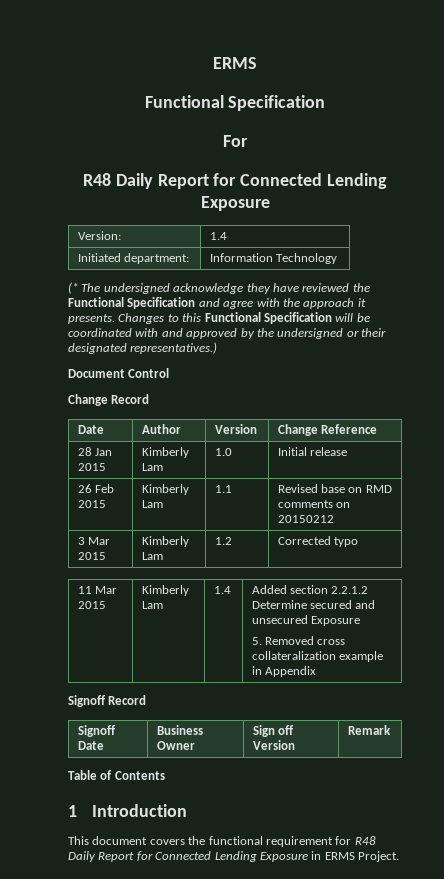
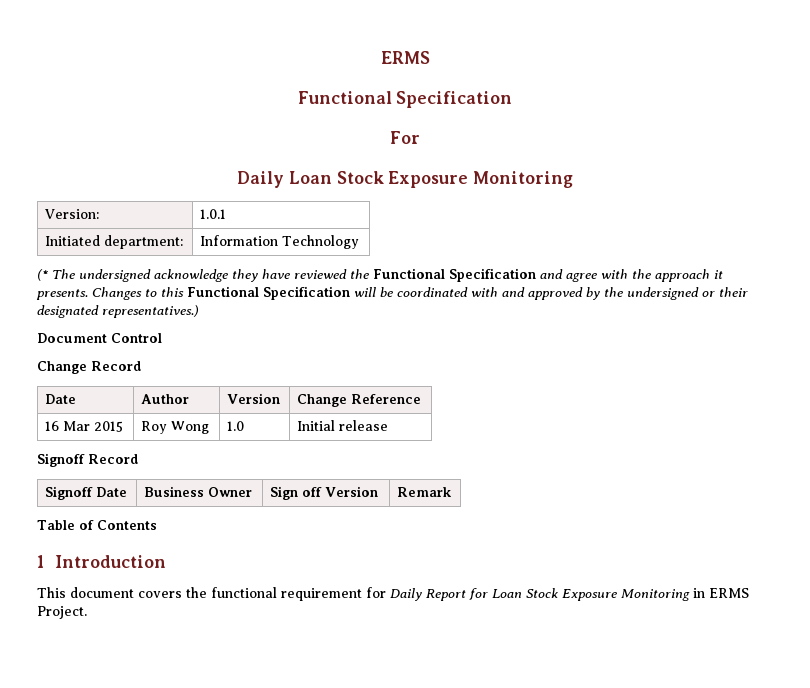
[83,173,387,189] [200,196,270,211] R48 Daily Report for Connected Lending Exposure -> [237,171,573,188] Daily Loan Stock Exposure Monitoring
[209,232,227,240] 1.4 -> [199,209,226,219] 1.0.1
[77,447,113,456] [77,463,106,471] [141,447,189,458] [141,463,163,471] 28 Jan 2015 | Kimberly Lam -> [44,421,123,432] [140,421,209,434] 16 Mar 2015 | Roy Wong
[77,484,115,493] [77,500,106,508] [141,484,189,495] [141,500,163,508] [214,485,232,493] [277,484,392,493] [277,500,351,508] [277,515,334,523] [77,537,111,545] [77,552,106,560] [141,536,189,547] [141,552,163,560] [214,537,232,545] [277,536,359,547] [77,586,118,594] [77,601,106,609] [141,585,189,596] [141,601,163,609] [213,586,231,594] [251,585,369,594] [251,600,376,609] [251,615,361,626] [251,636,346,645] [251,651,384,662] [251,666,317,677] // 26 Feb 2015 | Kimberly Lam | 1.1 | Revised base on RMD comments on 20150212 // 3 Mar 2015 | Kimberly Lam | 1.2 | Corrected typo // 11 Mar 2015 | Kimberly Lam | 1.4 | Added section 2.2.1.2 Determine secured and unsecured Exposure // 5. Removed cross collateralization example in Appendix -> (388, 425) none
[354,836,376,845] [68,851,308,862] R48 Daily Report for Connected Lending Exposure -> [390,588,690,601] Daily Report for Loan Stock Exposure Monitoring

